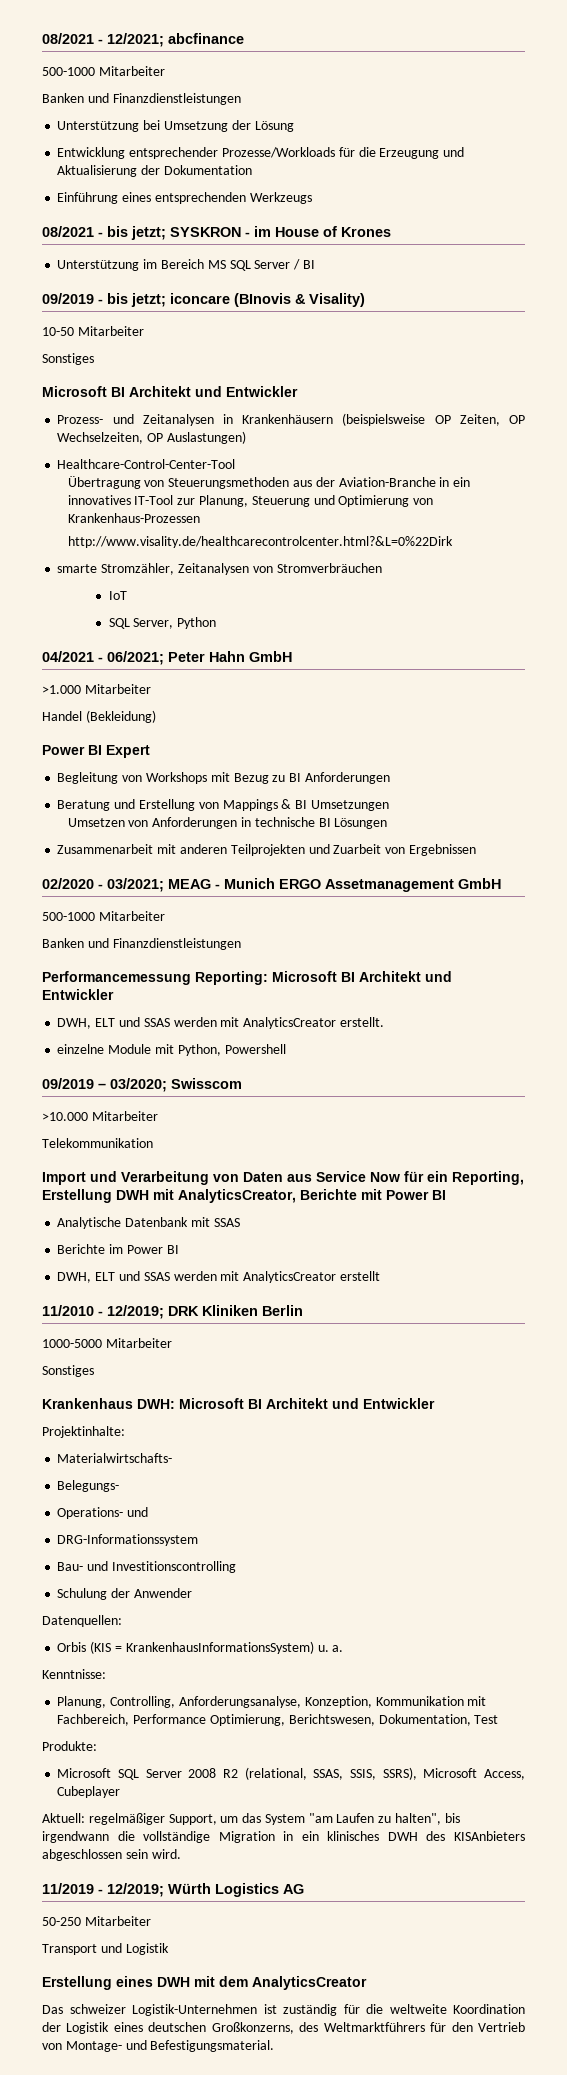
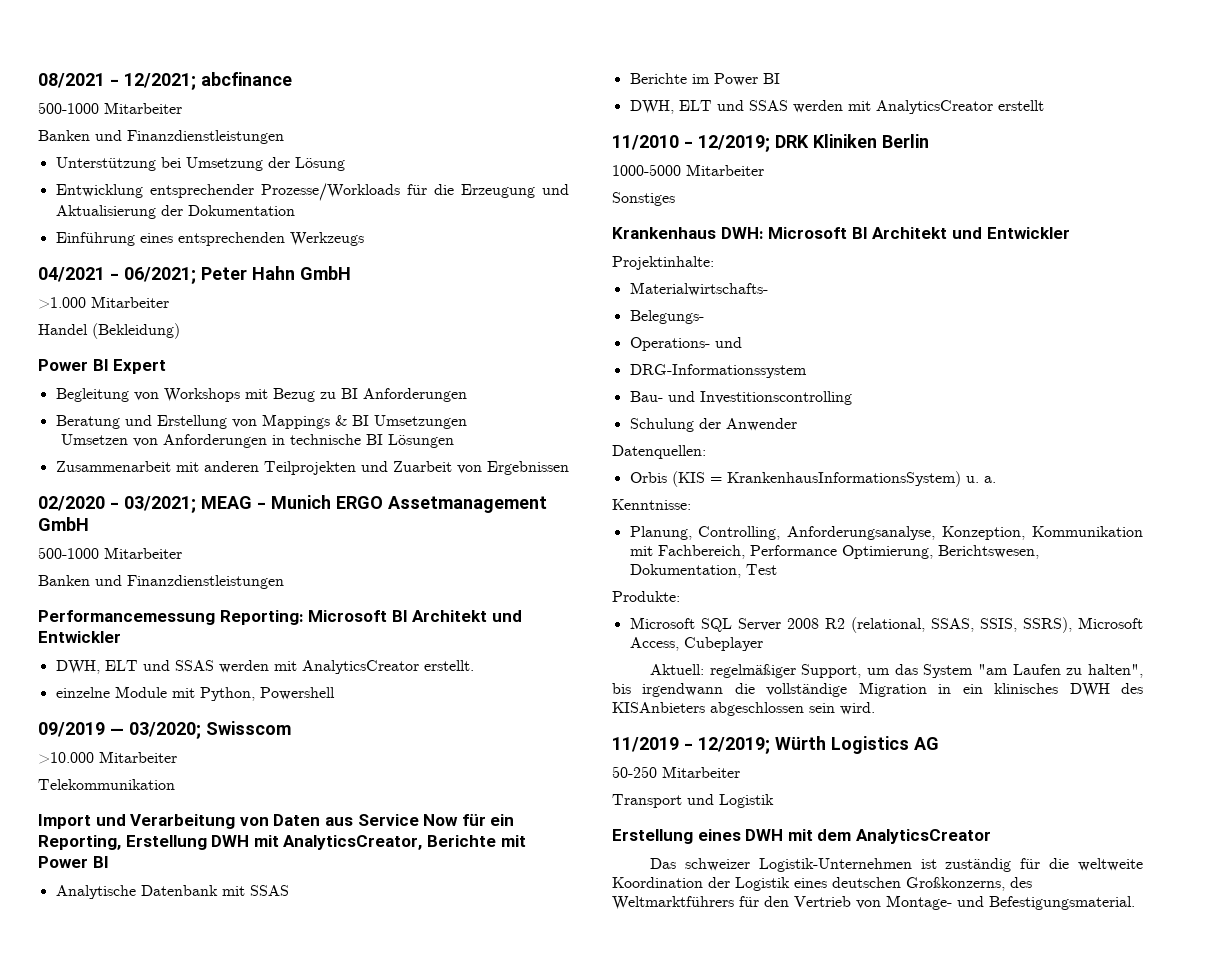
[42,226,391,240] [57,259,315,271] [42,293,365,307] [42,326,144,336] [42,353,94,365] [42,386,298,397] [57,413,525,426] [57,431,246,444] [57,459,236,469] [67,476,471,489] [67,495,434,507] [67,513,200,523] [67,536,453,548] [57,563,382,575] [108,591,127,600] [108,617,217,629] // 08/2021 - bis jetzt; SYSKRON - im House of Krones // Unterstützung im Bereich MS SQL Server / BI // 09/2019 - bis jetzt; iconcare (BInovis & Visality) // 10-50 Mitarbeiter // Sonstiges // Microsoft BI Architekt und Entwickler // Prozess- und Zeitanalysen in Krankenhäusern (beispielsweise OP Zeiten, OP Wechselzeiten, OP Auslastungen) // Healthcare-Control-Center-Tool // Übertragung von Steuerungsmethoden aus der Aviation-Branche in ein innovatives IT-Tool zur Planung, Steuerung und Optimierung von Krankenhaus-Prozessen // http://www.visality.de/healthcarecontrolcenter.html?&L=0%22Dirk // smarte Stromzähler, Zeitanalysen von Stromverbräuchen // IoT // SQL Server, Python -> (364, 239) none
[98,1083,106,1089] – -> [110,728,124,735] —

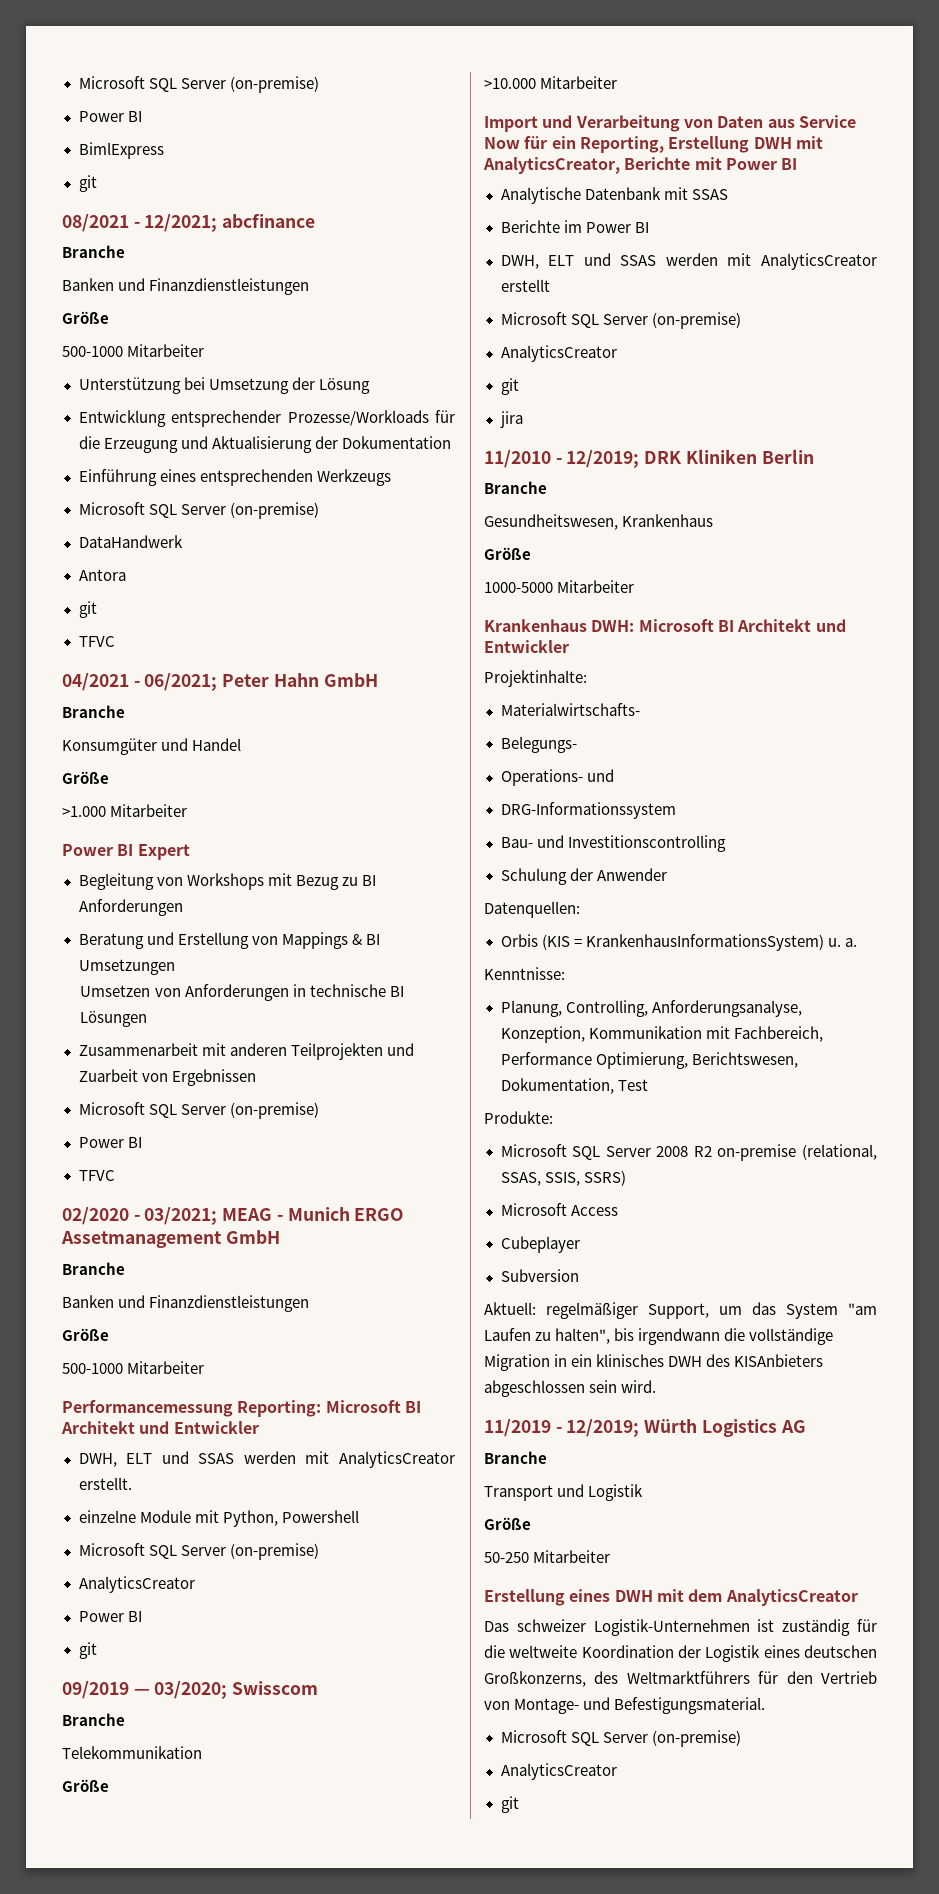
(38, 80) none -> [78,76,319,93] [78,111,142,122] [78,142,164,159] [78,175,97,192] Microsoft SQL Server (on-premise) // Power BI // BimlExpress // git //
[38,102,182,114] [38,130,284,144] 500-1000 Mitarbeiter // Banken und Finanzdienstleistungen -> [62,245,125,258] [62,278,310,295] [62,311,109,324] [62,344,205,357] Branche // Banken und Finanzdienstleistungen // Größe // 500-1000 Mitarbeiter
(364, 239) none -> [78,502,319,519] [78,535,183,548] [78,569,126,581] [78,601,97,618] [78,636,115,647] // Microsoft SQL Server (on-premise) // DataHandwerk // Antora // git // TFVC
(351, 273) none -> [62,705,125,718] [62,738,242,755] [62,771,109,784] // Branche // Konsumgüter und Handel // Größe
[38,323,180,339] // Handel (Bekleidung) -> (188, 810) none
(569, 468) none -> [78,1102,319,1119] [78,1137,142,1148] [78,1170,115,1181] // Microsoft SQL Server (on-premise) // Power BI // TFVC
[38,547,182,559] [38,575,284,589] 500-1000 Mitarbeiter // Banken und Finanzdienstleistungen -> [62,1262,125,1275] [62,1295,310,1312] [62,1328,109,1341] [62,1361,205,1374] Branche // Banken und Finanzdienstleistungen // Größe // 500-1000 Mitarbeiter
(335, 693) none -> [78,1543,319,1560] [78,1576,195,1593] [78,1611,142,1622] [78,1642,97,1659] // Microsoft SQL Server (on-premise) // AnalyticsCreator // Power BI // git
(291, 728) none -> [62,1713,125,1726] [62,1746,202,1759] [62,1779,109,1792] // Branche // Telekommunikation // Größe
[38,779,175,790] // Telekommunikation -> (618, 82) none
(1044, 105) none -> [500,312,741,329] [500,345,617,362] [500,378,519,395] [499,411,523,428] // Microsoft SQL Server (on-premise) // AnalyticsCreator // git // jira
(929, 141) none -> [484,481,547,494] [484,514,714,530] [484,547,531,560] // Branche // Gesundheitswesen, Krankenhaus // Größe
[612,192,675,206] // Sonstiges -> (635, 586) none
(845, 623) none -> [717,1144,797,1161] on-premise
[1022,617,1143,633] [629,637,679,651] SSRS), Microsoft Access, -> [583,1170,626,1186] [500,1203,618,1216] SSRS) // Microsoft Access //
(763, 644) none -> [500,1269,579,1282] // Subversion
[612,766,740,778] 50-250 Mitarbeiter -> [484,1451,547,1464] Branche
(774, 801) none -> [484,1517,531,1530] [484,1550,611,1563] // Größe // 50-250 Mitarbeiter
(1135, 903) none -> [500,1730,741,1747] [500,1763,617,1780] [500,1796,519,1813] // Microsoft SQL Server (on-premise) // AnalyticsCreator // git

